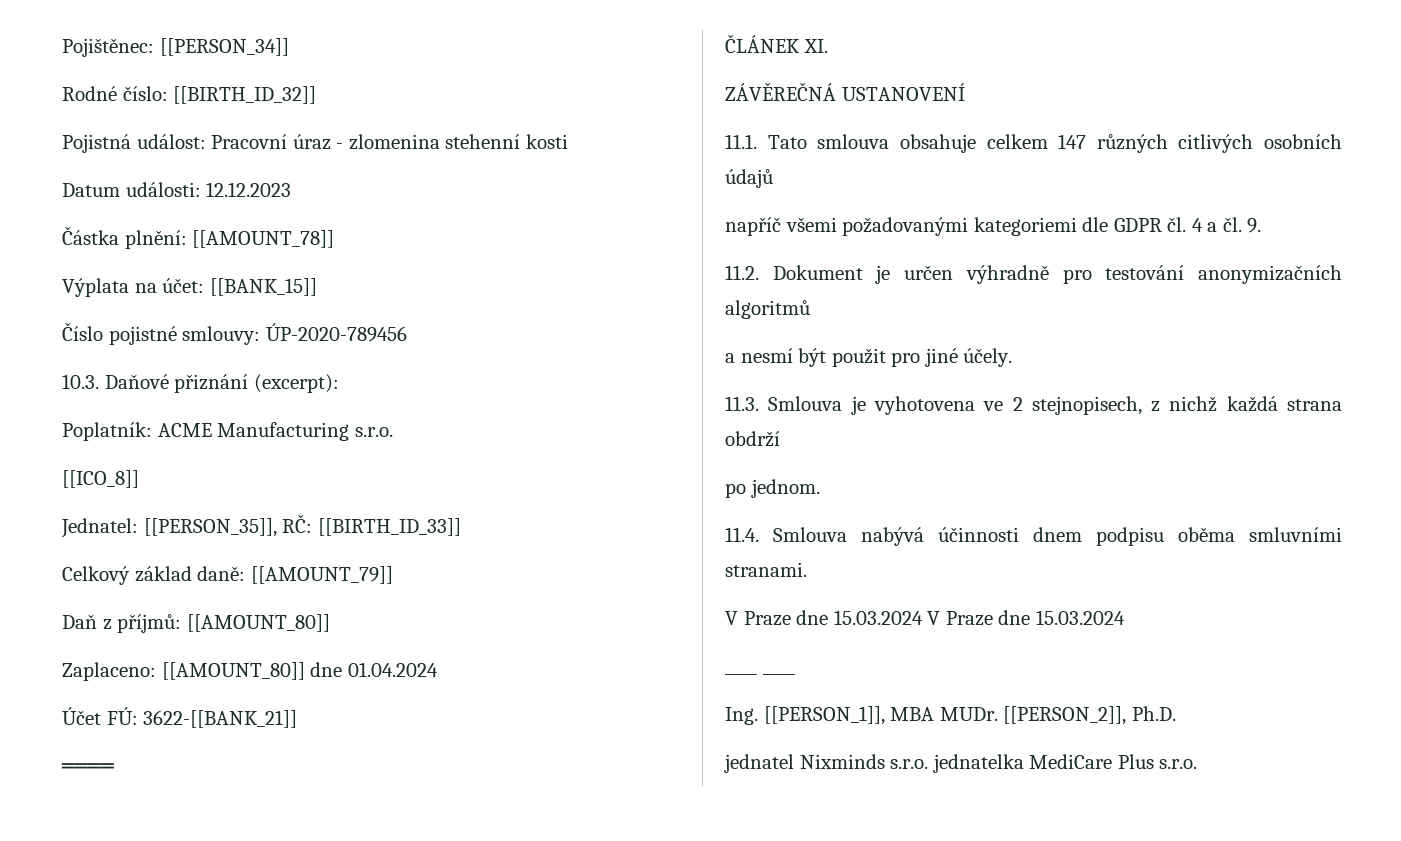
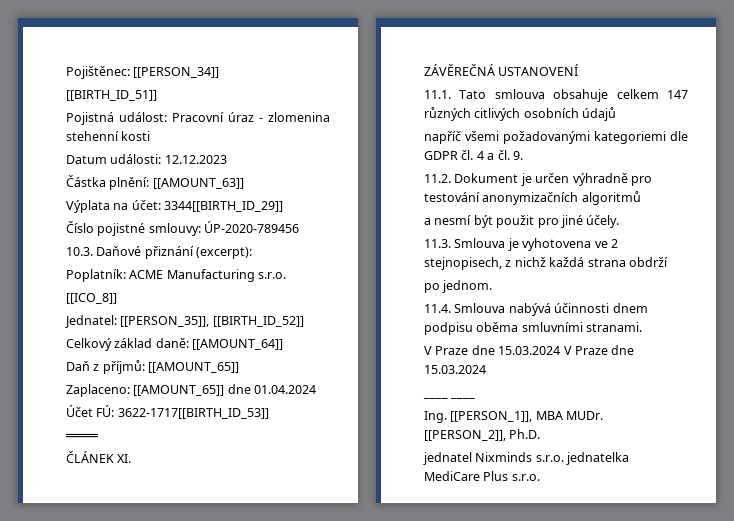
[62,86,317,104] Rodné číslo: [[BIRTH_ID_32]] -> [66,90,157,101] [[BIRTH_ID_51]]
[192,230,335,248] [[AMOUNT_78]] -> [152,178,244,189] [[AMOUNT_63]]
[209,278,317,296] [[BANK_15]] -> [164,201,284,212] 3344[[BIRTH_ID_29]]
[282,514,461,536] RČ: [[BIRTH_ID_33]] -> [212,316,304,327] [[BIRTH_ID_52]]
[250,566,393,584] [[AMOUNT_79]] -> [192,339,284,350] [[AMOUNT_64]]
[186,614,330,632] [[AMOUNT_80]] -> [148,362,240,373] [[AMOUNT_65]]
[161,662,305,680] [[AMOUNT_80]] -> [133,385,225,396] [[AMOUNT_65]]
[143,710,298,728] 3622-[[BANK_21]] -> [117,408,269,419] 3622-1717[[BIRTH_ID_53]]

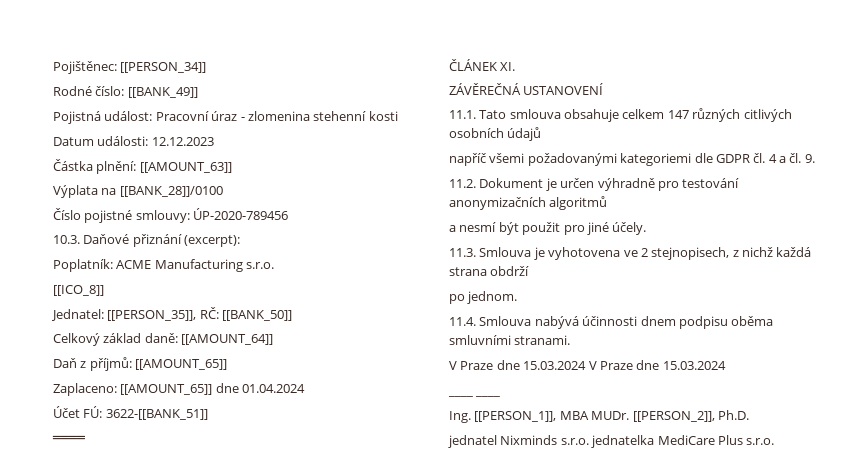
[66,90,157,101] [[BIRTH_ID_51]] -> [53,86,198,98] Rodné číslo: [[BANK_49]]
[131,200,284,212] účet: 3344[[BIRTH_ID_29]] -> [119,186,223,197] [[BANK_28]]/0100
[212,316,304,327] [[BIRTH_ID_52]] -> [199,307,293,321] RČ: [[BANK_50]]
[117,408,269,419] 3622-1717[[BIRTH_ID_53]] -> [105,409,208,420] 3622-[[BANK_51]]

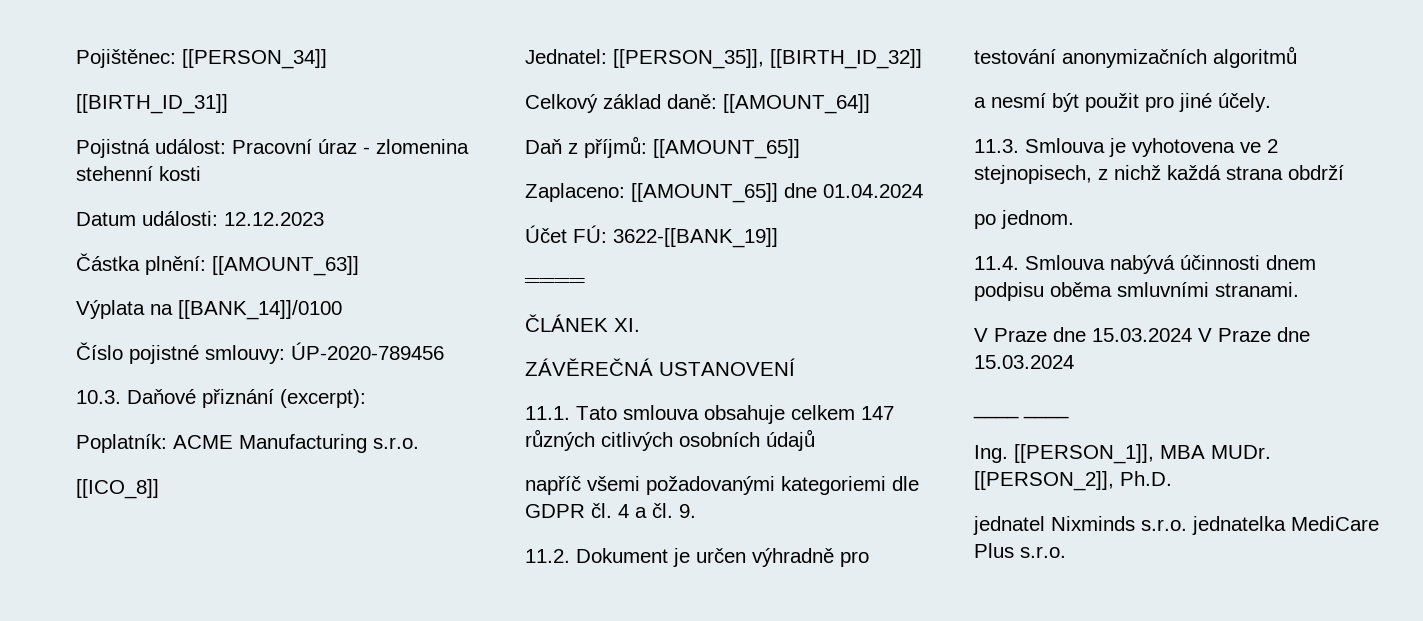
[53,86,198,98] Rodné číslo: [[BANK_49]] -> [76,94,228,114] [[BIRTH_ID_31]]
[119,186,223,197] [[BANK_28]]/0100 -> [178,300,342,320] [[BANK_14]]/0100
[199,307,293,321] RČ: [[BANK_50]] -> [770,49,922,69] [[BIRTH_ID_32]]
[105,409,208,420] 3622-[[BANK_51]] -> [613,228,778,248] 3622-[[BANK_19]]

